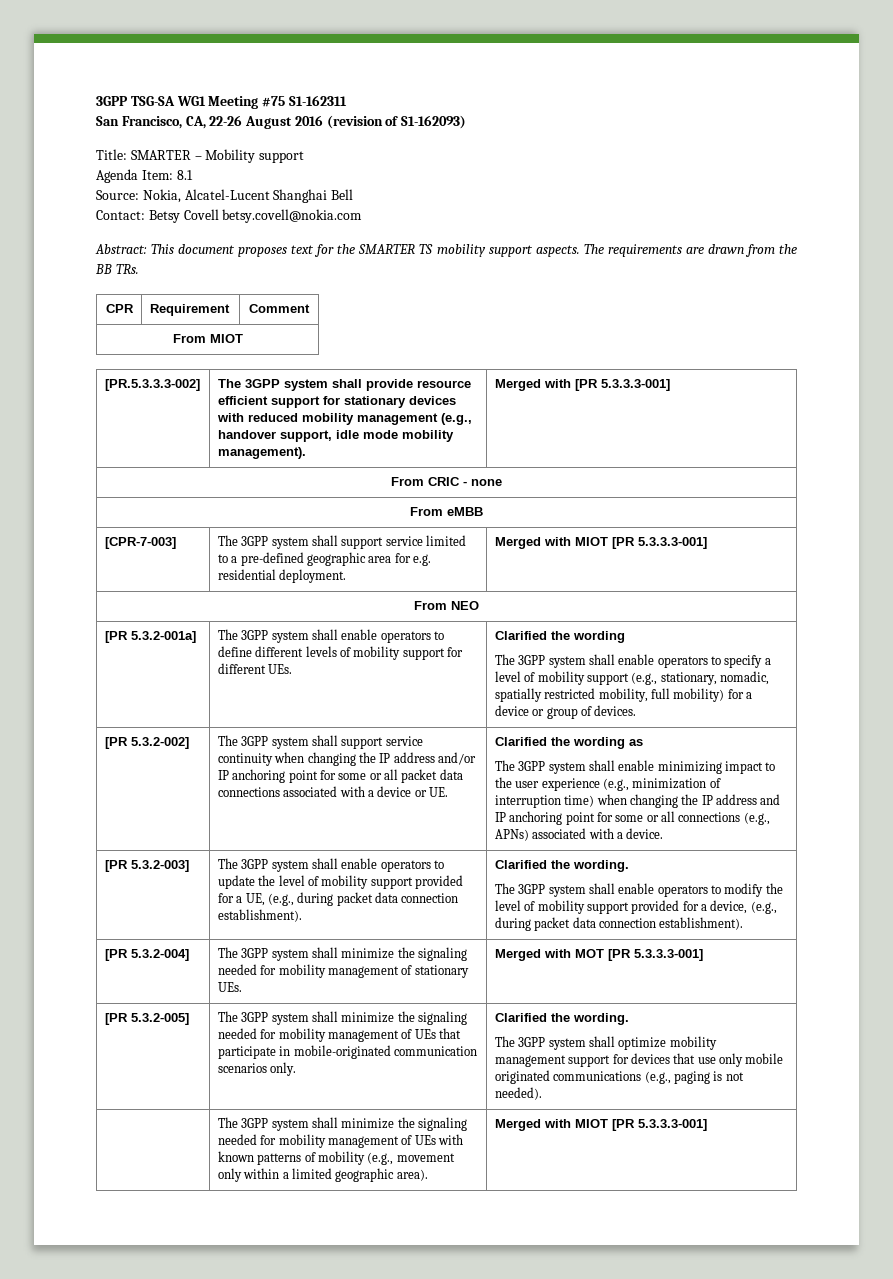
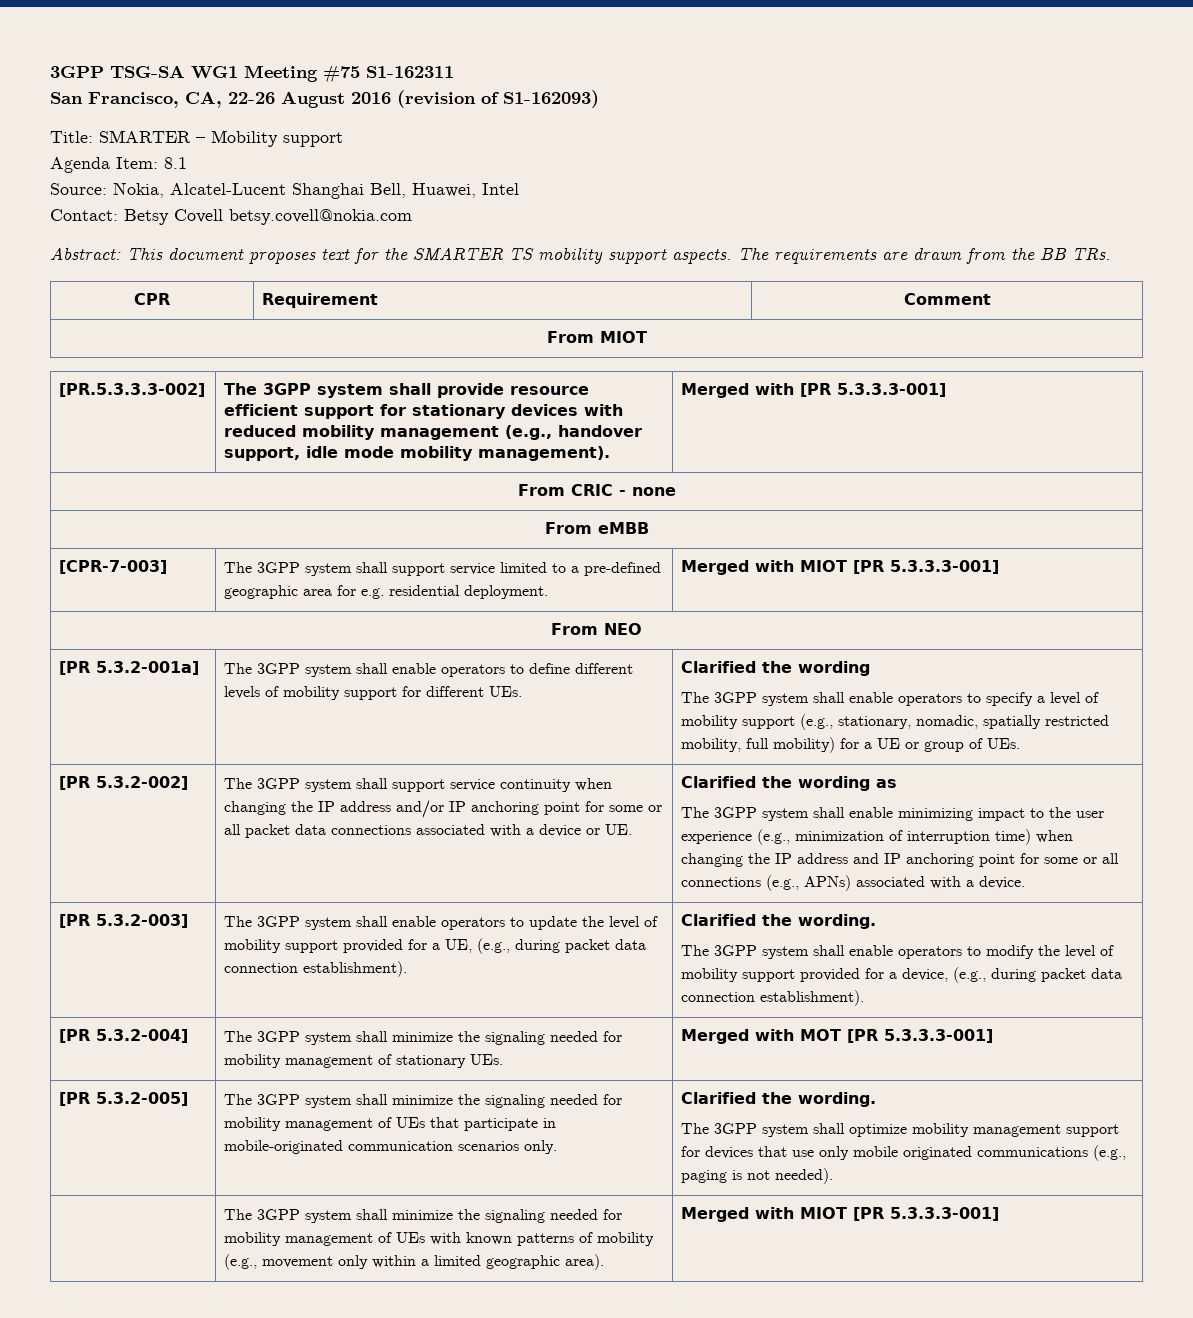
[331,189,354,200] Bell -> [370,183,519,198] Bell, Huawei, Intel
[494,705,529,716] device -> [877,738,901,749] UE
[594,705,637,716] devices. -> [987,738,1021,749] UEs.

